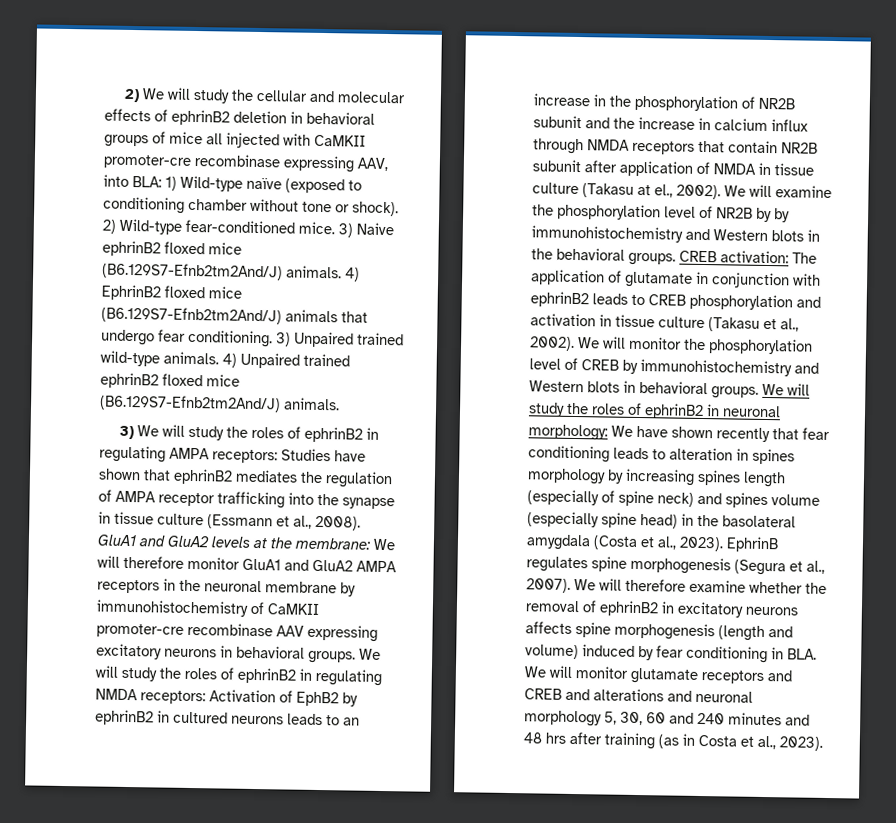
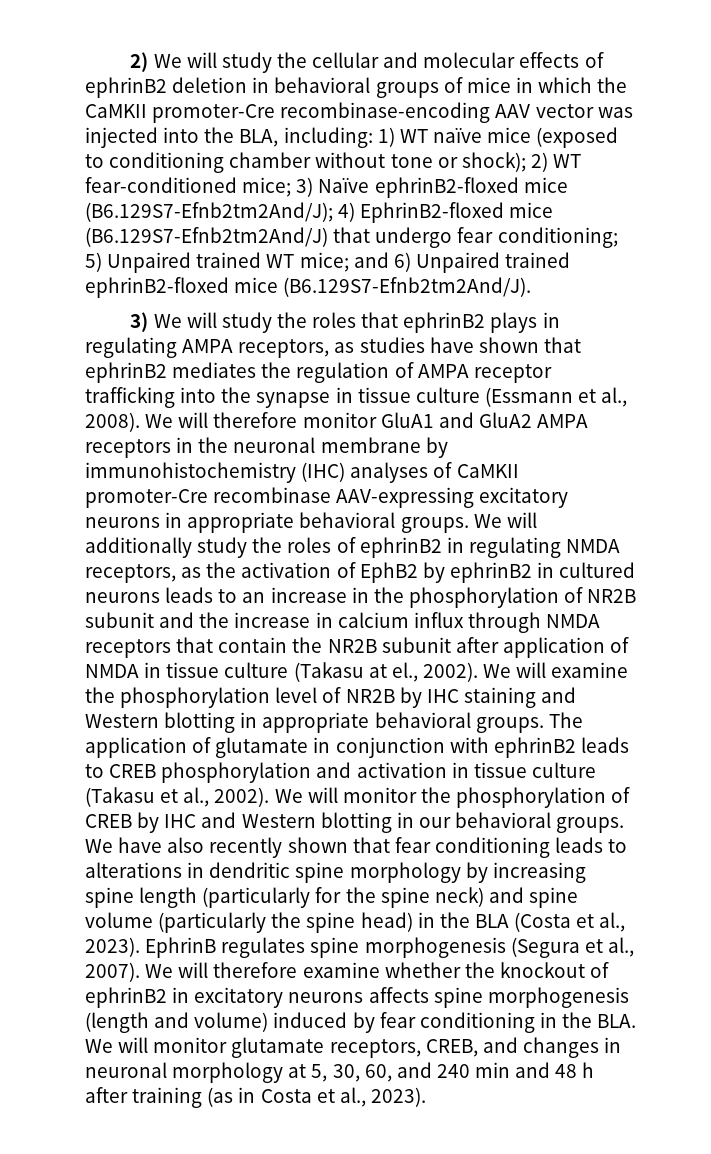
[206,132,366,149] [103,153,388,173] [103,174,282,192] all injected with CaMKII promoter-cre recombinase expressing AAV, into BLA: 1) Wild-type naïve -> [515,77,628,93] [85,102,633,123] [85,127,532,148] in which the CaMKII promoter-Cre recombinase-encoding AAV vector was injected into the BLA, including: 1) WT naïve mice
[352,201,399,217] [102,218,394,238] [102,240,242,257] [102,262,360,282] [101,284,242,301] [101,306,368,325] [101,329,404,348] [100,350,350,369] [100,372,240,389] [99,394,340,413] shock). 2) Wild-type fear-conditioned mice. 3) Naive ephrinB2 floxed mice (B6.129S7-Efnb2tm2And/J) animals. 4) EphrinB2 floxed mice (B6.129S7-Efnb2tm2And/J) animals that undergo fear conditioning. 3) Unpaired trained wild-type animals. 4) Unpaired trained ephrinB2 floxed mice (B6.129S7-Efnb2tm2And/J) animals. -> [461,152,582,172] [85,177,568,198] [85,202,554,223] [85,227,618,248] [85,252,571,273] [85,277,532,298] shock); 2) WT fear-conditioned mice; 3) Naïve ephrinB2-floxed mice (B6.129S7-Efnb2tm2And/J); 4) EphrinB2-floxed mice (B6.129S7-Efnb2tm2And/J) that undergo fear conditioning; 5) Unpaired trained WT mice; and 6) Unpaired trained ephrinB2-floxed mice (B6.129S7-Efnb2tm2And/J).
[287,426,380,443] [99,445,331,464] of ephrinB2 in regulating AMPA receptors: Studies -> [361,312,560,333] [85,337,425,358] that ephrinB2 plays in regulating AMPA receptors, as studies
[97,534,370,550] GluA1 and GluA2 levels at the membrane: -> (140, 422) none
[250,601,319,615] [96,622,378,642] of CaMKII promoter-cre recombinase AAV expressing -> [301,462,519,483] [85,487,475,508] (IHC) analyses of CaMKII promoter-Cre recombinase AAV-expressing
[236,645,381,664] [95,665,118,678] behavioral groups. We will -> [187,512,537,533] [85,537,192,558] appropriate behavioral groups. We will additionally
[140,689,276,705] receptors: Activation -> [85,562,332,583] receptors, as the activation
(778, 147) none -> [292,637,323,653] the
[774,208,790,223] [531,225,820,243] [531,247,789,266] by immunohistochemistry and Western blots in the behavioral groups. CREB activation: -> [426,687,577,708] [85,712,544,733] IHC staining and Western blotting in appropriate behavioral groups.
[529,358,561,370] level -> (607, 797) none
[640,359,819,377] [529,380,810,399] [528,402,781,420] [528,424,770,443] immunohistochemistry and Western blots in behavioral groups. We will study the roles of ephrinB2 in neuronal morphology: We have shown recently -> [164,812,625,833] [85,837,348,858] IHC and Western blotting in our behavioral groups. We have also recently shown
[669,447,795,465] [527,468,786,488] [527,489,820,509] [527,511,599,528] alteration in spines morphology by increasing spines length (especially of spine neck) and spines volume (especially -> [85,862,586,883] [85,887,579,908] [85,912,302,933] alterations in dendritic spine morphology by increasing spine length (particularly for the spine neck) and spine volume (particularly the
[722,515,796,528] [526,534,591,551] basolateral amygdala -> [474,914,509,928] BLA
[525,600,580,613] removal -> [499,962,585,978] knockout
(784, 653) none -> [562,1012,593,1028] the
[701,670,792,684] [524,688,692,702] receptors and CREB and alterations and -> [329,1037,622,1058] receptors, CREB, and changes in
(602, 718) none -> [288,1064,307,1078] at
[646,712,666,724] 60 -> [364,1064,392,1082] 60,
[728,712,782,726] minutes -> [475,1062,511,1078] min
[545,732,566,744] hrs -> [582,1062,595,1078] h

